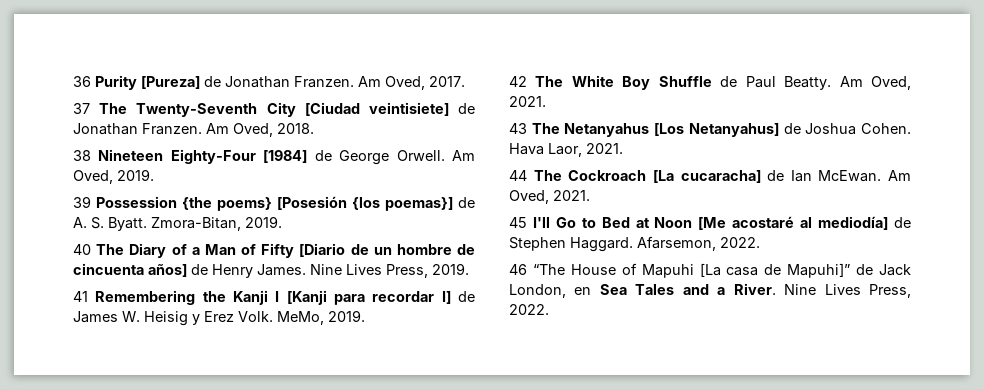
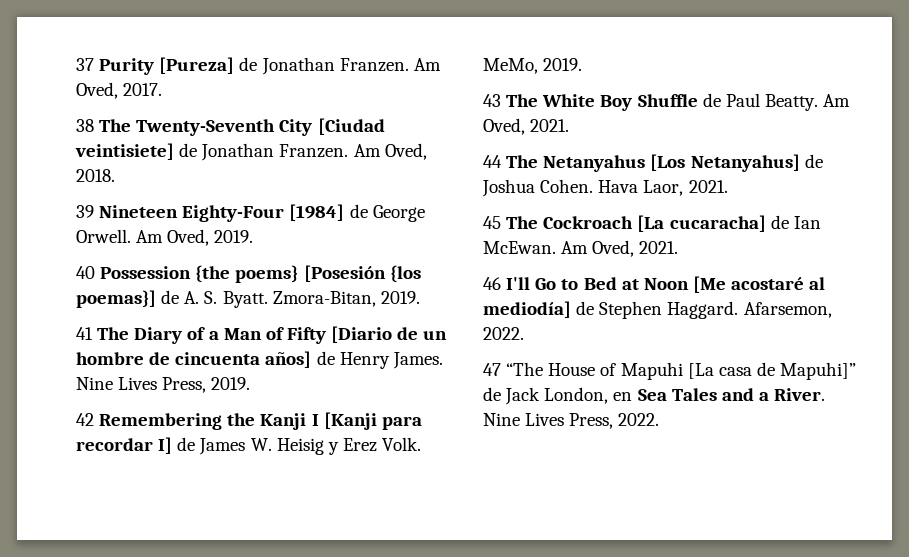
[73,76,91,87] 36 -> [76,58,94,71] 37
[73,103,90,114] 37 -> [76,119,94,132] 38
[73,150,91,161] 38 -> [76,205,94,218] 39
[73,196,91,208] 39 -> [76,266,95,279] 40
[73,244,91,255] 40 -> [76,327,93,340] 41
[73,291,88,302] 41 -> [76,413,94,426] 42
[509,76,527,87] 42 -> [483,94,501,107] 43
[509,123,527,134] 43 -> [483,155,502,168] 44
[509,170,527,181] 44 -> [483,216,501,229] 45
[509,217,527,228] 45 -> [483,277,501,290] 46
[509,264,527,275] 46 -> [483,363,501,376] 47

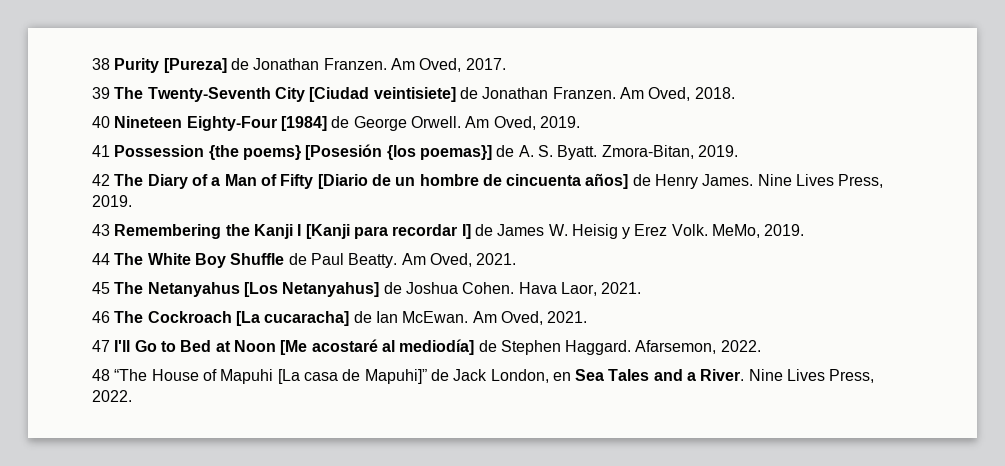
[76,58,94,71] 37 -> [92,58,110,70] 38
[76,119,94,132] 38 -> [92,87,110,99] 39
[76,205,94,218] 39 -> [92,116,110,128] 40
[76,266,95,279] 40 -> [92,145,110,157] 41
[76,327,93,340] 41 -> [92,174,110,186] 42
[76,413,94,426] 42 -> [92,224,110,236] 43
[483,94,501,107] 43 -> [92,253,110,265] 44
[483,155,502,168] 44 -> [92,282,110,294] 45
[483,216,501,229] 45 -> [92,311,110,323] 46
[483,277,501,290] 46 -> [92,340,110,352] 47
[483,363,501,376] 47 -> [92,369,110,381] 48

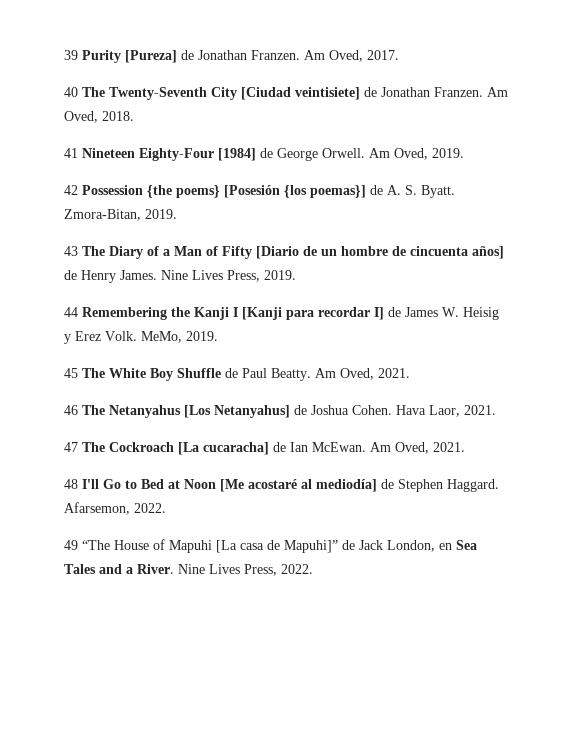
[92,58,110,70] 38 -> [64,50,78,60] 39
[92,87,110,99] 39 -> [64,87,78,97] 40
[92,116,110,128] 40 -> [64,148,78,158] 41
[92,145,110,157] 41 -> [64,185,78,195] 42
[92,174,110,186] 42 -> [64,246,78,256] 43
[92,224,110,236] 43 -> [64,307,78,317] 44
[92,253,110,265] 44 -> [64,368,78,378] 45
[92,282,110,294] 45 -> [64,405,78,415] 46
[92,311,110,323] 46 -> [64,442,78,452] 47
[92,340,110,352] 47 -> [64,479,78,489] 48
[92,369,110,381] 48 -> [64,540,78,550] 49

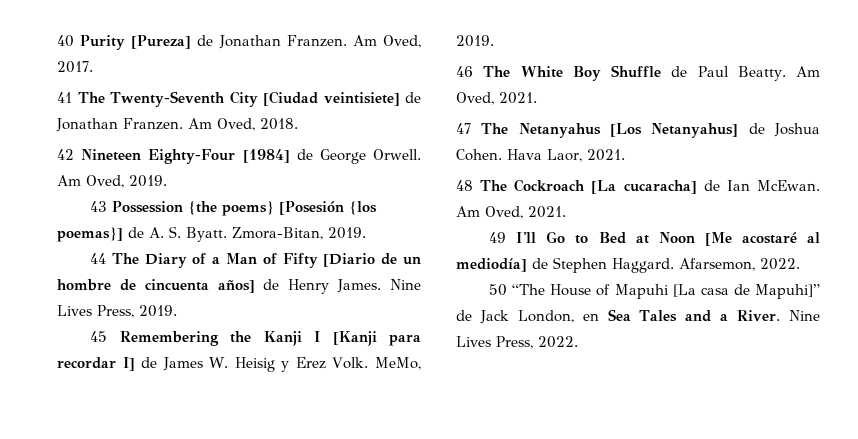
[64,50,78,60] 39 -> [57,35,74,47] 40
[64,87,78,97] 40 -> [57,92,72,103] 41
[64,148,78,158] 41 -> [57,149,74,160] 42
[64,185,78,195] 42 -> [90,201,108,212] 43
[64,246,78,256] 43 -> [90,253,107,264] 44
[64,307,78,317] 44 -> [90,331,108,342] 45
[64,368,78,378] 45 -> [456,66,473,77] 46
[64,405,78,415] 46 -> [456,123,471,134] 47
[64,442,78,452] 47 -> [456,180,473,191] 48
[64,479,78,489] 48 -> [489,232,507,243] 49
[64,540,78,550] 49 -> [489,284,508,296] 50

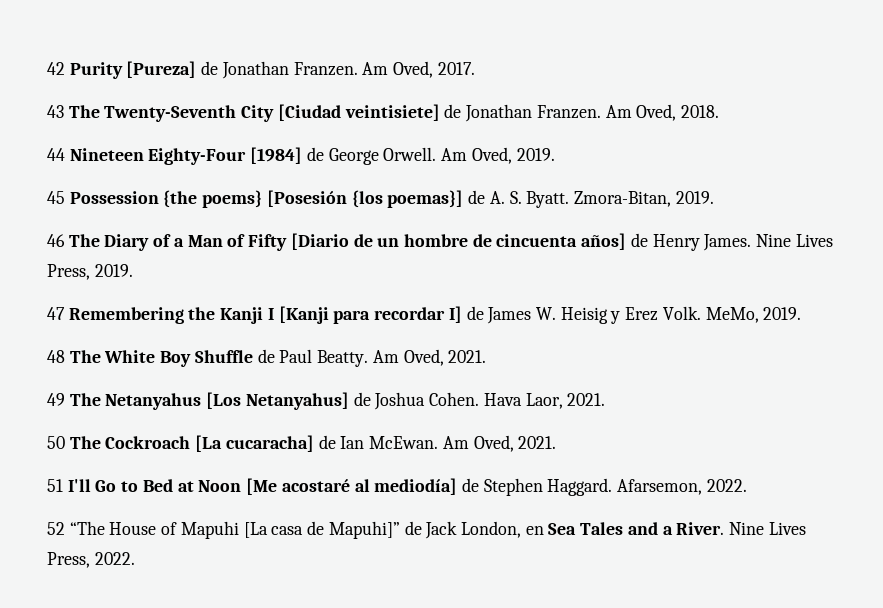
[57,35,74,47] 40 -> [47,62,65,75] 42
[57,92,72,103] 41 -> [47,105,64,118] 43
[57,149,74,160] 42 -> [47,148,65,161] 44
[90,201,108,212] 43 -> [47,191,65,204] 45
[90,253,107,264] 44 -> [47,234,65,247] 46
[90,331,108,342] 45 -> [47,307,65,320] 47
[456,66,473,77] 46 -> [47,350,65,363] 48
[456,123,471,134] 47 -> [47,393,65,406] 49
[456,180,473,191] 48 -> [47,436,65,449] 50
[489,232,507,243] 49 -> [47,479,63,492] 51
[489,284,508,296] 50 -> [47,522,65,535] 52

